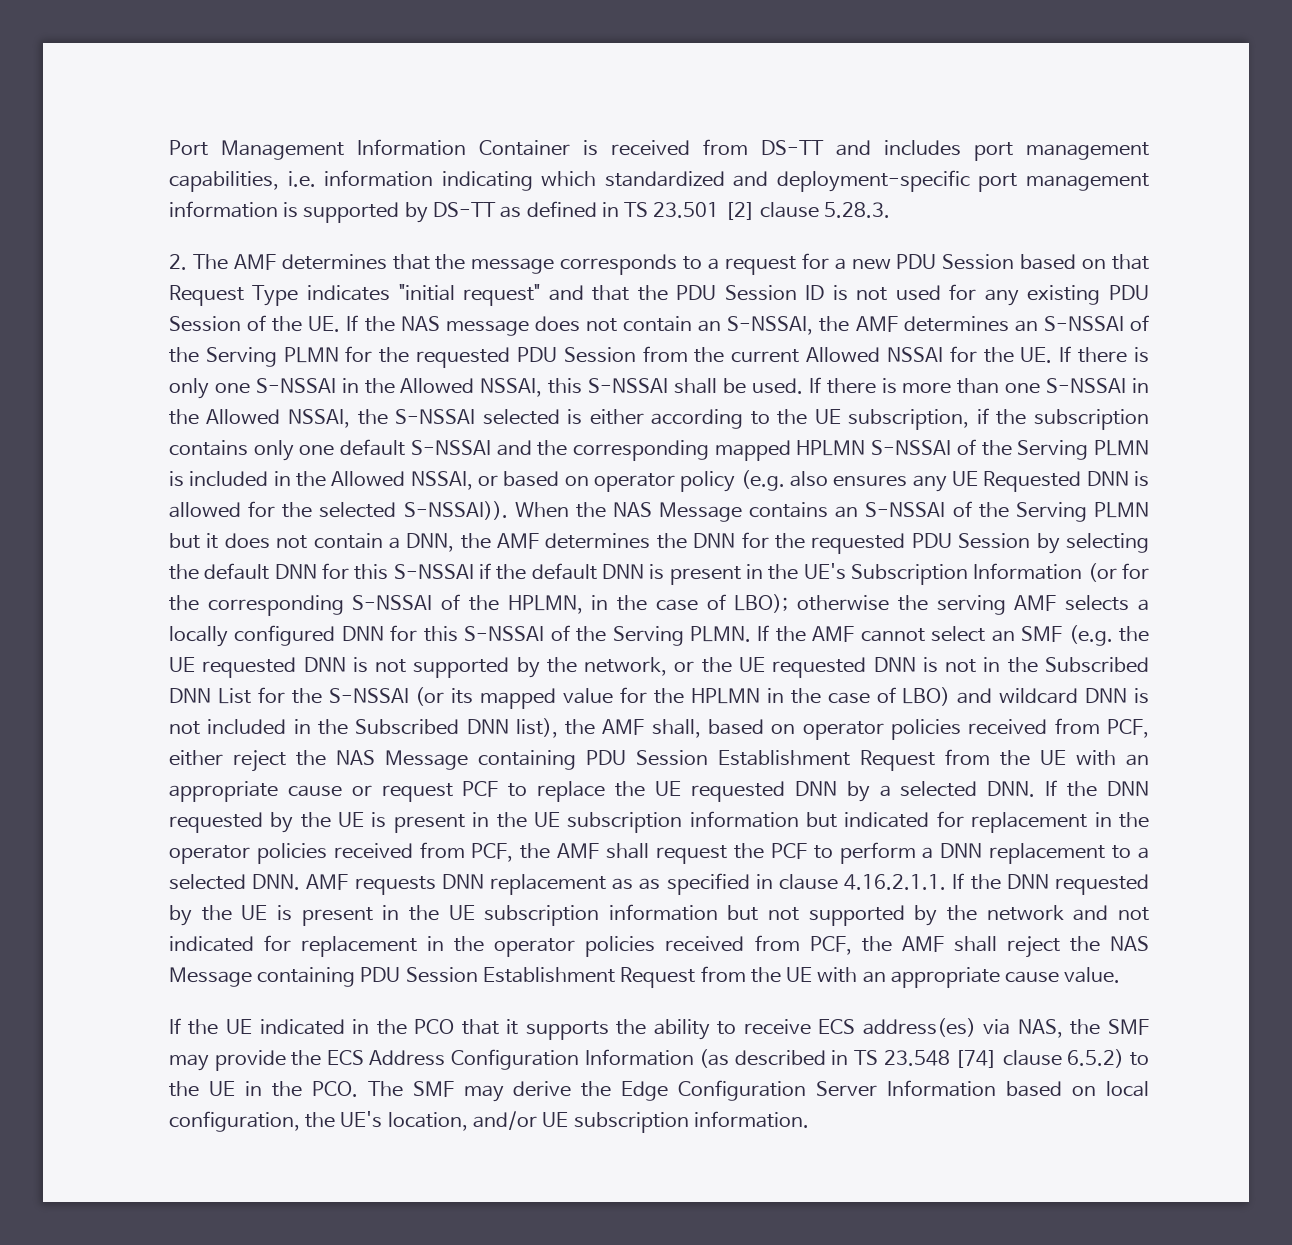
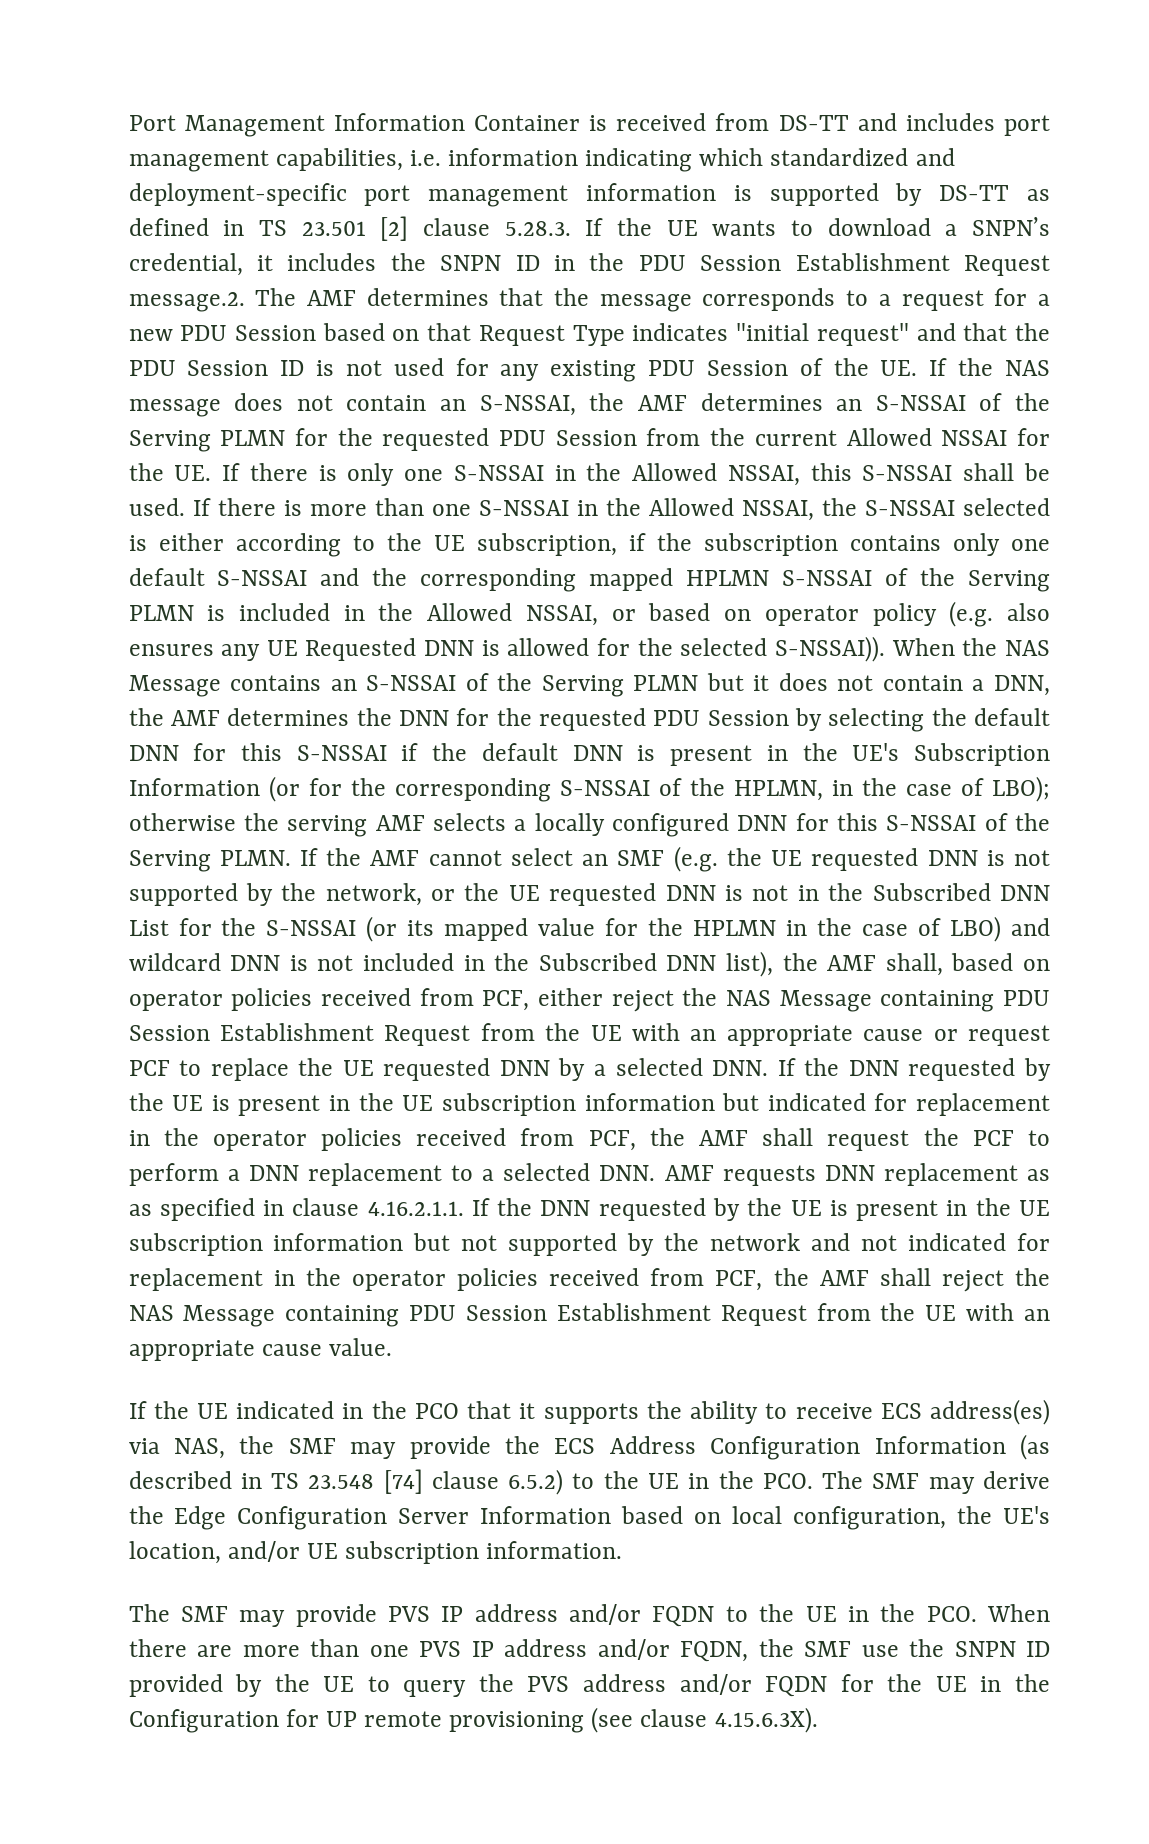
[168,254,187,270] // 2. -> [585,217,1050,236] [128,253,1050,276] [128,292,245,312] If the UE wants to download a SNPN’s credential, it includes the SNPN ID in the PDU Session Establishment Request message.2.
(809, 1119) none -> [128,1604,1050,1627] [128,1639,1050,1662] [128,1674,1051,1697] [128,1707,818,1733] // The SMF may provide PVS IP address and/or FQDN to the UE in the PCO. When there are more than one PVS IP address and/or FQDN, the SMF use the SNPN ID provided by the UE to query the PVS address and/or FQDN for the UE in the Configuration for UP remote provisioning (see clause 4.15.6.3X).

